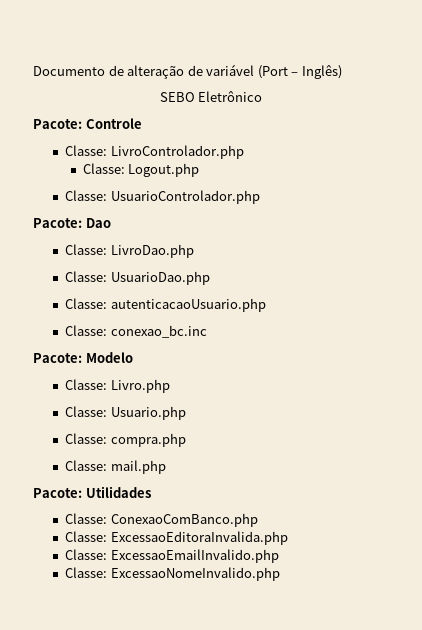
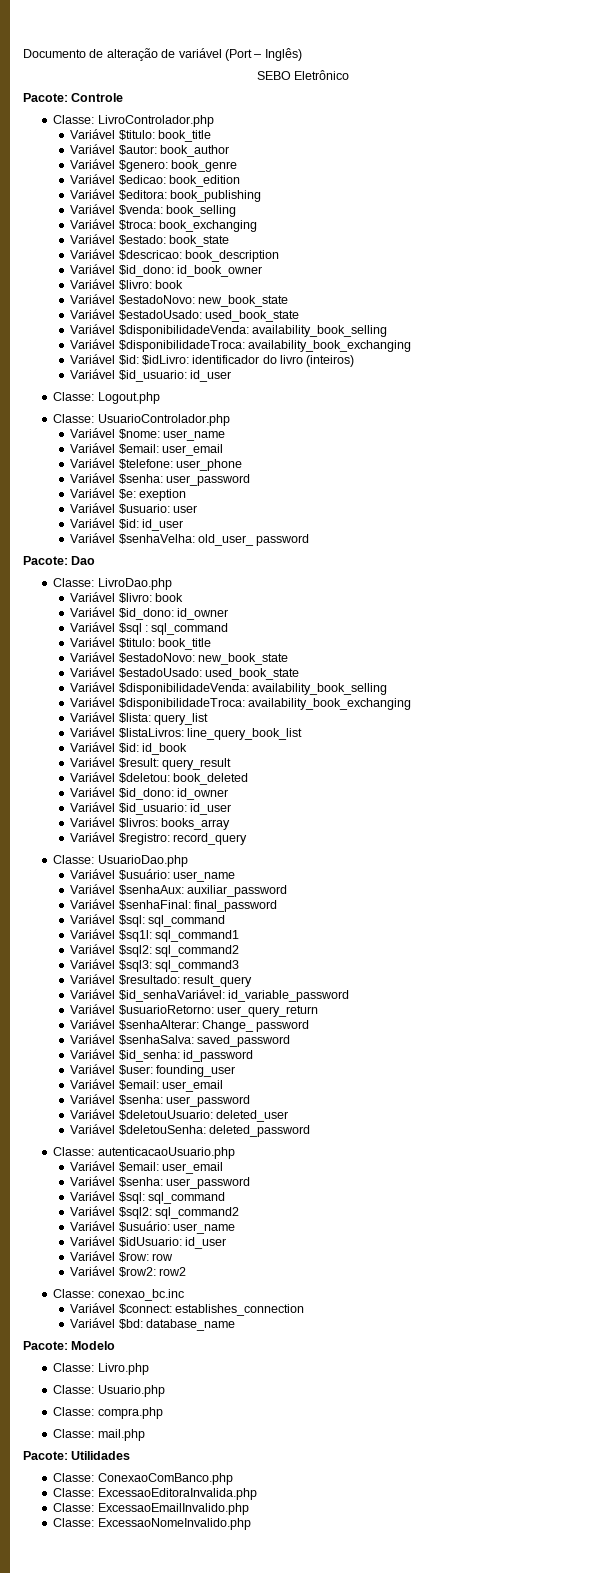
[82,163,200,177] [65,190,260,204] [33,218,111,228] [65,244,194,258] [65,271,210,285] [65,298,266,312] [65,325,207,338] Classe: Logout.php // Classe: UsuarioControlador.php // Pacote: Dao // Classe: LivroDao.php // Classe: UsuarioDao.php // Classe: autenticacaoUsuario.php // Classe: conexao_bc.inc -> [70,129,211,142] [70,144,229,157] [70,159,237,172] [70,174,240,187] [70,189,261,202] [70,204,236,217] [70,219,257,232] [70,234,229,247] [70,249,279,262] [70,264,262,277] [70,279,183,290] [70,294,288,307] [70,309,299,322] [70,324,387,337] [70,339,411,352] [70,354,355,367] [70,369,231,382] [53,392,160,404] [53,414,230,426] [70,428,225,441] [70,443,223,456] [70,458,242,471] [70,473,250,486] [70,488,186,501] [70,503,197,514] [70,518,183,531] [70,533,310,546] [23,556,96,565] [53,578,172,590] [70,592,183,603] [70,607,228,620] [70,622,229,635] [70,637,211,650] [70,652,288,665] [70,667,299,680] [70,682,387,695] [70,697,411,710] [70,712,208,725] [70,727,302,740] [70,742,187,755] [70,757,231,770] [70,772,248,785] [70,787,228,800] [70,802,231,815] [70,817,230,830] [70,832,247,845] [53,855,188,867] [70,869,235,882] [70,884,287,897] [70,899,277,912] [70,914,225,927] [70,929,239,942] [70,944,239,957] [70,959,239,972] [70,974,252,987] [70,989,349,1002] [70,1004,318,1017] [70,1019,310,1032] [70,1034,290,1047] [70,1049,253,1062] [70,1064,235,1077] [70,1079,223,1092] [70,1094,250,1107] [70,1109,288,1122] [70,1124,310,1137] [53,1147,235,1159] [70,1161,223,1174] [70,1176,250,1189] [70,1191,225,1204] [70,1206,239,1219] [70,1221,235,1234] [70,1236,226,1249] [70,1251,173,1262] [70,1266,186,1277] [53,1289,184,1301] [70,1303,304,1316] [70,1318,235,1331] Variável $titulo: book_title // Variável $autor: book_author // Variável $genero: book_genre // Variável $edicao: book_edition // Variável $editora: book_publishing // Variável $venda: book_selling // Variável $troca: book_exchanging // Variável $estado: book_state // Variável $descricao: book_description // Variável $id_dono: id_book_owner // Variável $livro: book // Variável $estadoNovo: new_book_state // Variável $estadoUsado: used_book_state // Variável $disponibilidadeVenda: availability_book_selling // Variável $disponibilidadeTroca: availability_book_exchanging // Variável $id: $idLivro: identificador do livro (inteiros) // Variável $id_usuario: id_user // Classe: Logout.php // Classe: UsuarioControlador.php // Variável $nome: user_name // Variável $email: user_email // Variável $telefone: user_phone // Variável $senha: user_password // Variável $e: exeption // Variável $usuario: user // Variável $id: id_user // Variável $senhaVelha: old_user_ password // Pacote: Dao // Classe: LivroDao.php // Variável $livro: book // Variável $id_dono: id_owner // Variável $sql : sql_command // Variável $titulo: book_title // Variável $estadoNovo: new_book_state // Variável $estadoUsado: used_book_state // Variável $disponibilidadeVenda: availability_book_selling // Variável $disponibilidadeTroca: availability_book_exchanging // Variável $lista: query_list // Variável $listaLivros: line_query_book_list // Variável $id: id_book // Variável $result: query_result // Variável $deletou: book_deleted // Variável $id_dono: id_owner // Variável $id_usuario: id_user // Variável $livros: books_array // Variável $registro: record_query // Classe: UsuarioDao.php // Variável $usuário: user_name // Variável $senhaAux: auxiliar_password // Variável $senhaFinal: final_password // Variável $sql: sql_command // Variável $sq1l: sql_command1 // Variável $sql2: sql_command2 // Variável $sql3: sql_command3 // Variável $resultado: result_query // Variável $id_senhaVariável: id_variable_password // Variável $usuarioRetorno: user_query_return // Variável $senhaAlterar: Change_ password // Variável $senhaSalva: saved_password // Variável $id_senha: id_password // Variável $user: founding_user // Variável $email: user_email // Variável $senha: user_password // Variável $deletouUsuario: deleted_user // Variável $deletouSenha: deleted_password // Classe: autenticacaoUsuario.php // Variável $email: user_email // Variável $senha: user_password // Variável $sql: sql_command // Variável $sql2: sql_command2 // Variável $usuário: user_name // Variável $idUsuario: id_user // Variável $row: row // Variável $row2: row2 // Classe: conexao_bc.inc // Variável $connect: establishes_connection // Variável $bd: database_name

